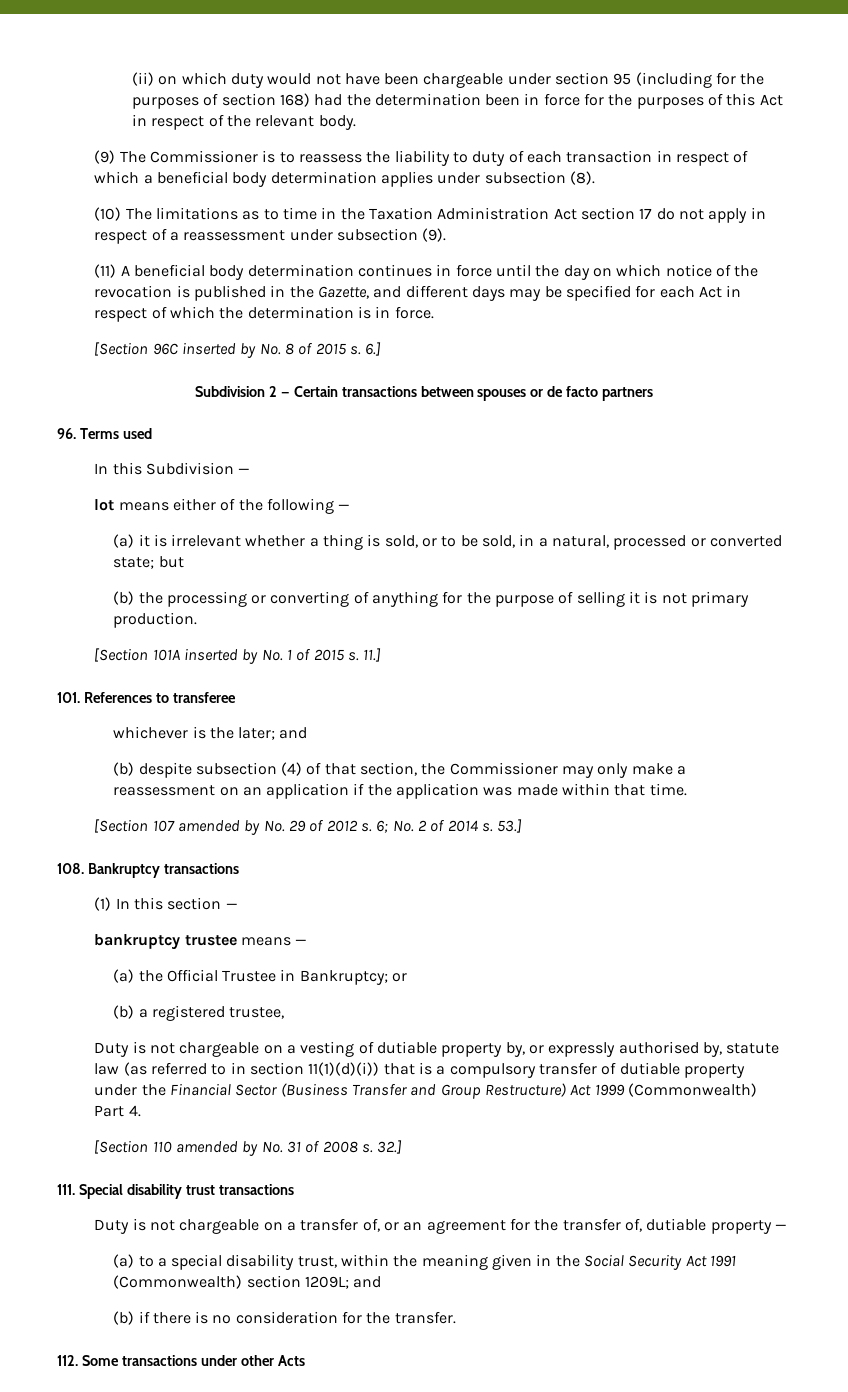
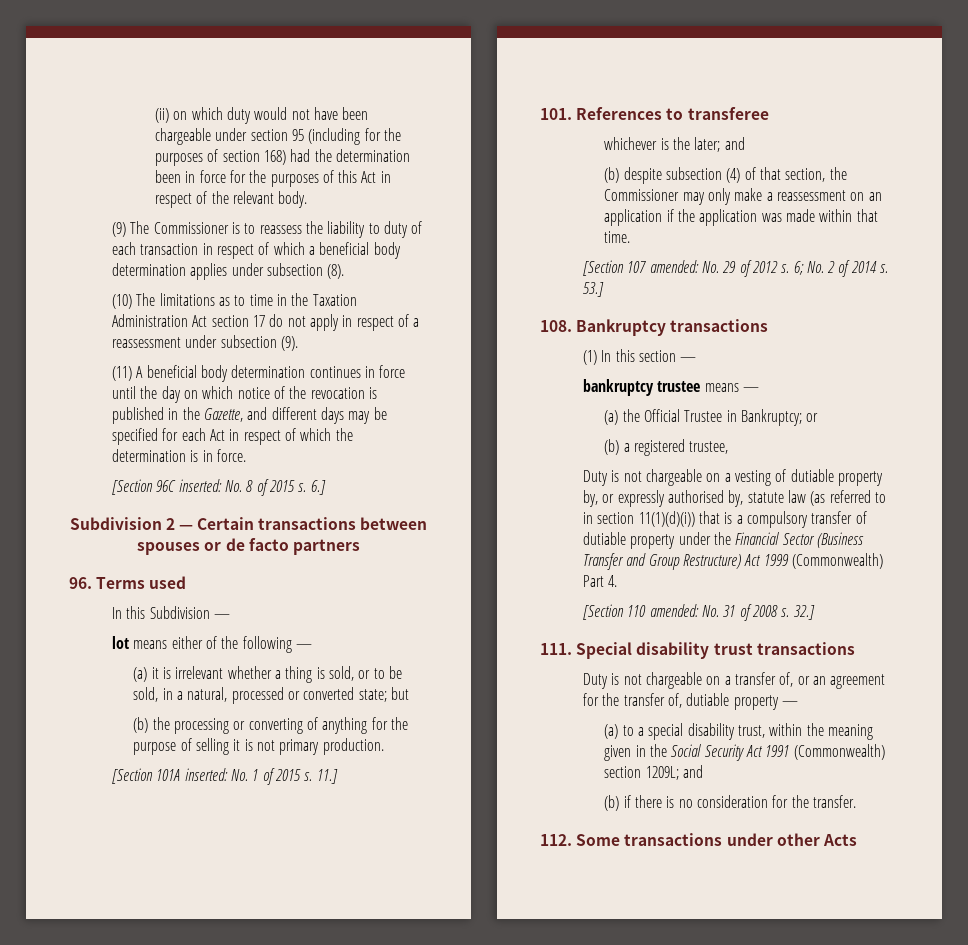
[182,342,257,358] inserted by -> [178,479,222,492] inserted:
[184,648,259,664] inserted by -> [184,768,228,781] inserted:
[178,820,261,835] amended by -> [649,260,699,273] amended:
[176,1141,259,1156] amended by -> [649,604,699,617] amended:

